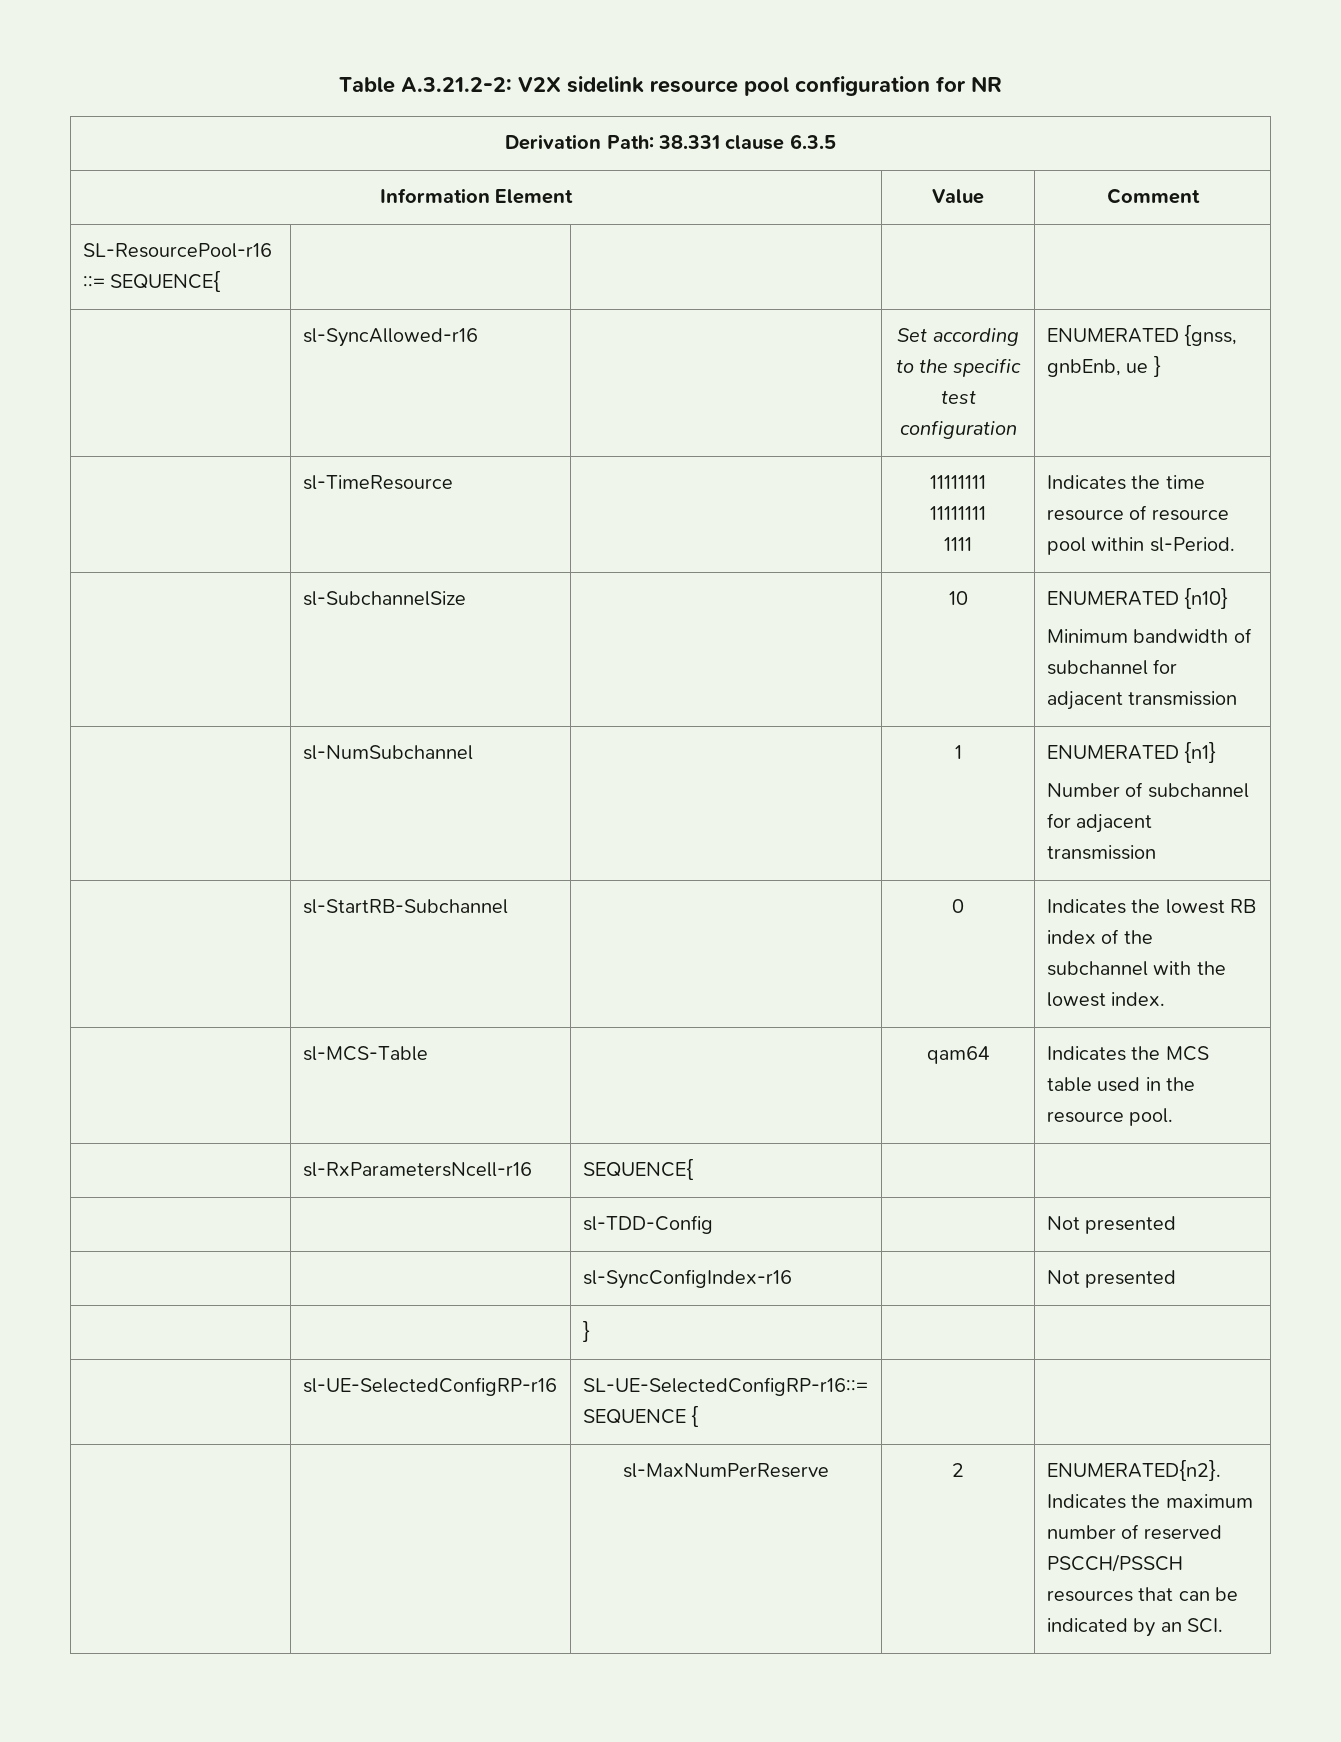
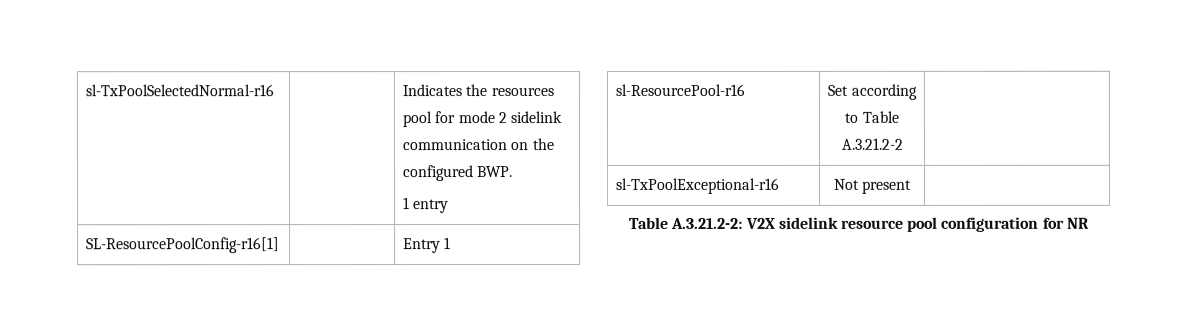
(339, 85) none -> [85,84,275,97] [402,84,554,97] [402,111,563,128] [402,138,554,151] [402,165,514,182] [403,197,450,214] [86,237,281,254] [403,237,452,254] [615,83,746,96] [827,83,917,100] [844,110,899,123] [840,137,903,150] [616,177,781,194] [833,178,913,194] sl-TxPoolSelectedNormal-r16 | | Indicates the resources pool for mode 2 sidelink communication on the configured BWP. // 1 entry // SL-ResourcePoolConfig-r16[1] | | Entry 1 // sl-ResourcePool-r16 | Set according to Table A.3.21.2-2 | // sl-TxPoolExceptional-r16 | Not present | //
[505,134,836,150] [379,188,574,204] [932,189,985,204] [1106,188,1200,204] [82,243,272,258] [82,271,222,292] [302,328,478,347] [897,328,1019,346] [895,358,1022,377] [940,390,976,404] [899,420,1017,439] [1046,325,1238,346] [1046,356,1161,377] [302,475,453,490] [930,475,987,489] [930,506,987,520] [944,537,973,551] [1046,475,1205,490] [1046,505,1229,521] [1046,537,1235,555] [302,591,466,606] [948,591,968,605] [1046,588,1229,609] [1046,628,1252,643] [1046,659,1178,675] [1046,691,1238,710] [302,745,473,760] [954,745,962,759] [1046,742,1217,763] [1046,782,1249,798] [1046,813,1153,833] [1046,845,1156,860] [302,899,508,914] [952,899,965,913] [1046,899,1257,914] [1046,929,1153,944] [1046,961,1226,976] [1046,992,1166,1007] [302,1046,428,1061] [926,1046,990,1064] [1046,1046,1209,1061] [1046,1077,1196,1092] [1046,1108,1174,1126] [302,1162,532,1177] [582,1159,694,1180] [582,1215,713,1234] [1046,1216,1177,1234] [582,1269,792,1289] [1046,1270,1177,1288] [582,1321,590,1342] [302,1377,557,1396] [582,1377,868,1396] [582,1406,700,1427] [623,1463,830,1478] [952,1463,965,1477] [1046,1460,1221,1481] [1046,1494,1253,1509] [1046,1524,1222,1540] [1046,1554,1183,1572] [1046,1587,1239,1602] [1046,1618,1224,1637] // Derivation Path: 38.331 clause 6.3.5 // Information Element | Value | Comment // SL-ResourcePool-r16 ::= SEQUENCE{ | | | | // | sl-SyncAllowed-r16 | | Set according to the specific test configuration | ENUMERATED {gnss, gnbEnb, ue } // | sl-TimeResource | | 11111111 // 11111111 // 1111 | Indicates the time resource of resource pool within sl-Period. // | sl-SubchannelSize | | 10 | ENUMERATED {n10} // Minimum bandwidth of subchannel for adjacent transmission // | sl-NumSubchannel | | 1 | ENUMERATED {n1} // Number of subchannel for adjacent transmission // | sl-StartRB-Subchannel | | 0 | Indicates the lowest RB index of the subchannel with the lowest index. // | sl-MCS-Table | | qam64 | Indicates the MCS table used in the resource pool. // | sl-RxParametersNcell-r16 | SEQUENCE{ | | // | | sl-TDD-Config | | Not presented // | | sl-SyncConfigIndex-r16 | | Not presented // | | } | | // | sl-UE-SelectedConfigRP-r16 | SL-UE-SelectedConfigRP-r16::= SEQUENCE { | | // | | sl-MaxNumPerReserve | 2 | ENUMERATED{n2}. Indicates the maximum number of reserved PSCCH/PSSCH resources that can be indicated by an SCI. -> (1090, 223) none

